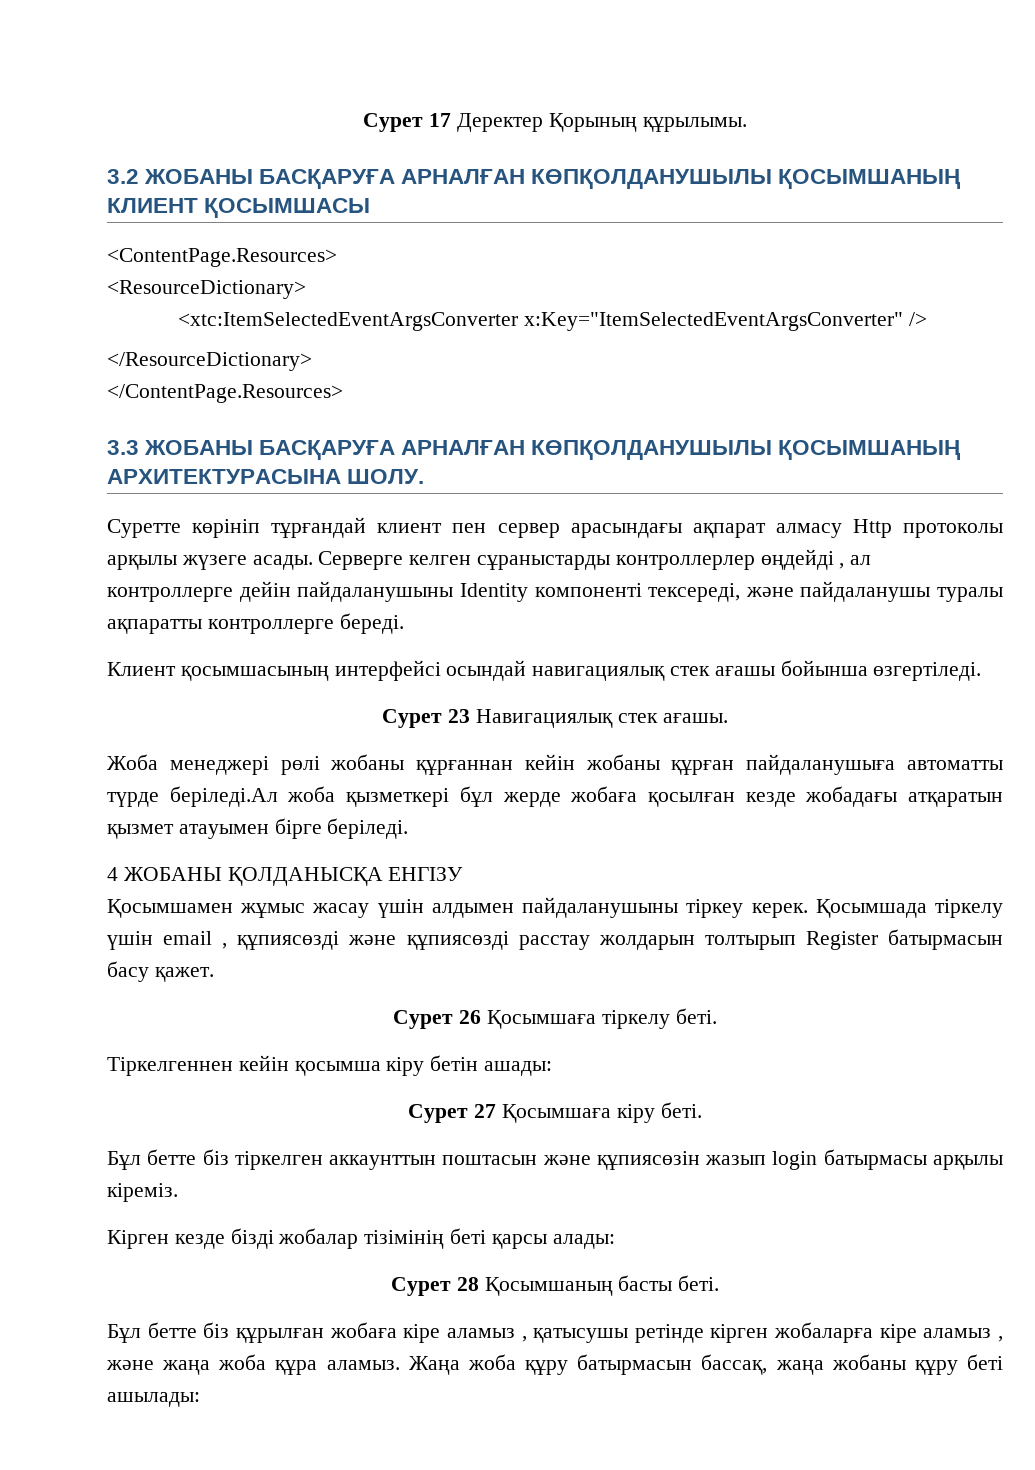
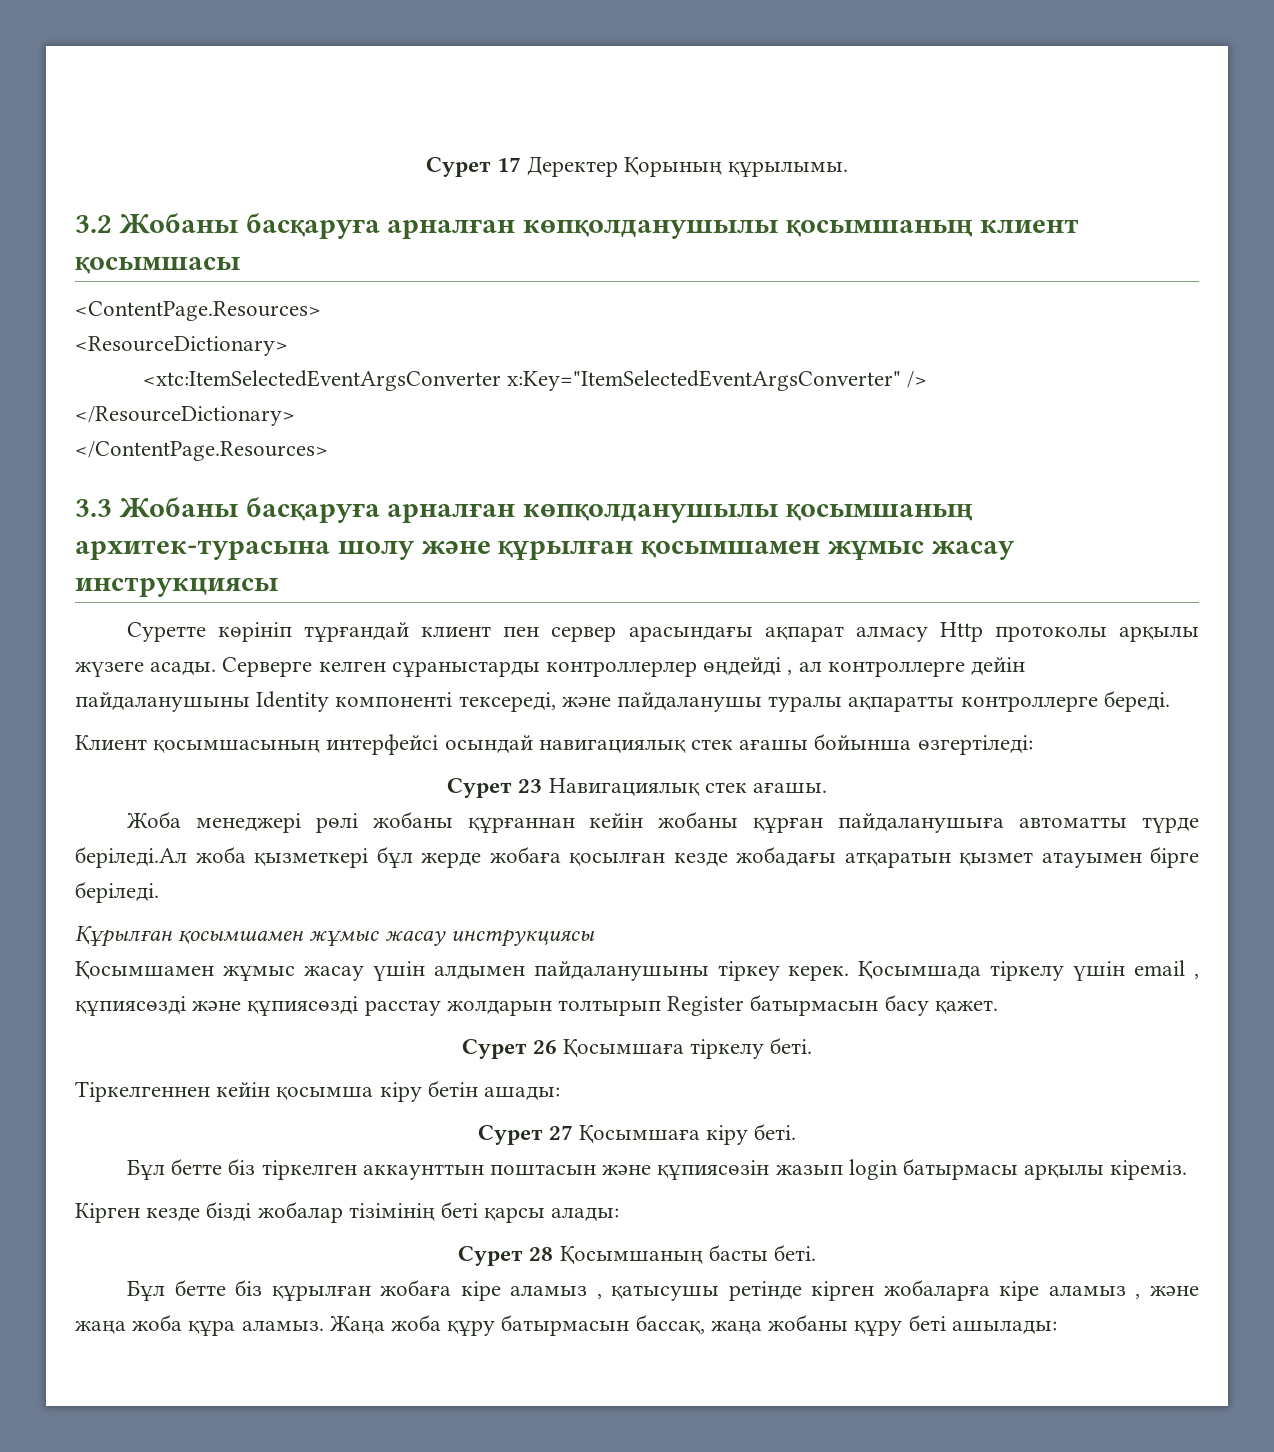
[144,169,961,189] [107,198,371,218] ЖОБАНЫ БАСҚАРУҒА АРНАЛҒАН КӨПҚОЛДАНУШЫЛЫ ҚОСЫМШАНЫҢ КЛИЕНТ ҚОСЫМШАСЫ -> [118,213,1079,239] [75,257,240,274] Жобаны басқаруға арналған көпқолданушылы қосымшаның клиент қосымшасы
[144,440,961,460] [107,469,425,484] ЖОБАНЫ БАСҚАРУҒА АРНАЛҒАН КӨПҚОЛДАНУШЫЛЫ ҚОСЫМШАНЫҢ АРХИТЕКТУРАСЫНА ШОЛУ. -> [118,497,973,523] [75,540,1015,560] [75,577,278,597] Жобаны басқаруға арналған көпқолданушылы қосымшаның архитек-турасына шолу және құрылған қосымшамен жұмыс жасау инструкциясы
[873,662,982,681] өзгертіледі. -> [917,735,1033,755] өзгертіледі:
[107,867,464,886] 4 ЖОБАНЫ ҚОЛДАНЫСҚА ЕНГІЗУ -> [75,926,595,947] Құрылған қосымшамен жұмыс жасау инструкциясы

